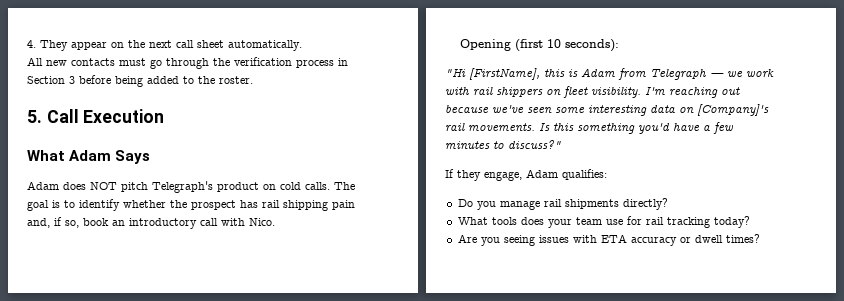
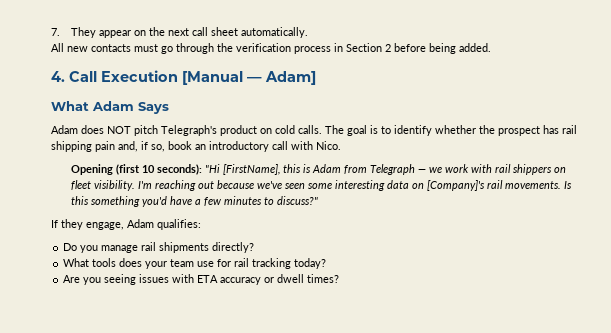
[27,40,36,48] 4. -> [51,28,60,36] 7.
[69,76,75,84] 3 -> [385,44,391,52] 2
[147,76,253,84] [27,110,42,123] added to the roster. // 5. -> [459,43,491,52] [51,71,65,82] added. // 4.
(165, 116) none -> [182,71,316,85] [Manual — Adam]
(619, 45) // -> (203, 169) none

